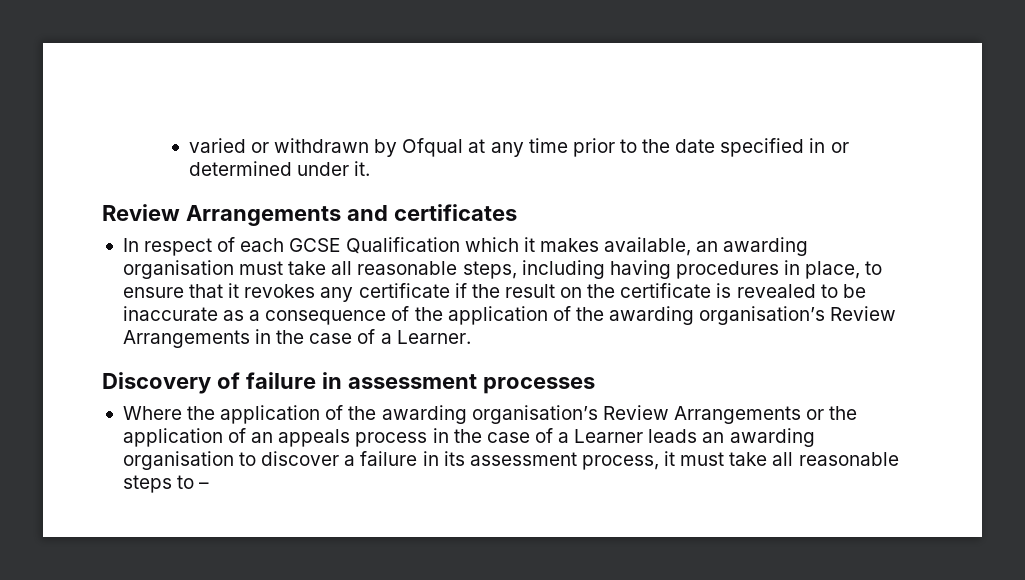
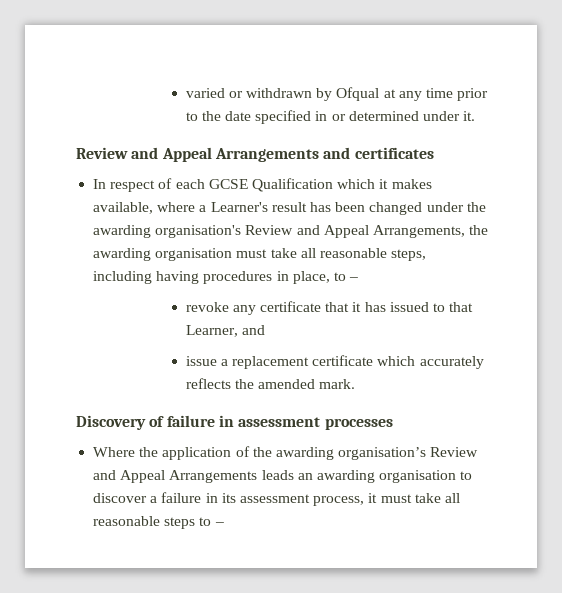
(180, 212) none -> [131,147,212,162] and Appeal
[696,241,719,252] an -> [157,202,486,215] [93,225,489,238] where a Learner's result has been changed under the awarding organisation's Review and Appeal Arrangements, the
[122,283,866,302] [122,306,897,325] [122,329,471,348] ensure that it revokes any certificate if the result on the certificate is revealed to be inaccurate as a consequence of the application of the awarding organisation’s Review Arrangements in the case of a Learner. -> [349,277,359,281] [185,301,474,315] [185,325,265,337] [185,355,484,369] [185,378,356,389] – // revoke any certificate that it has issued to that Learner, and // issue a replacement certificate which accurately reflects the amended mark.
[673,406,858,424] [122,428,644,447] Arrangements or the application of an appeals process in the case of a Learner -> [93,470,258,483] and Appeal Arrangements

